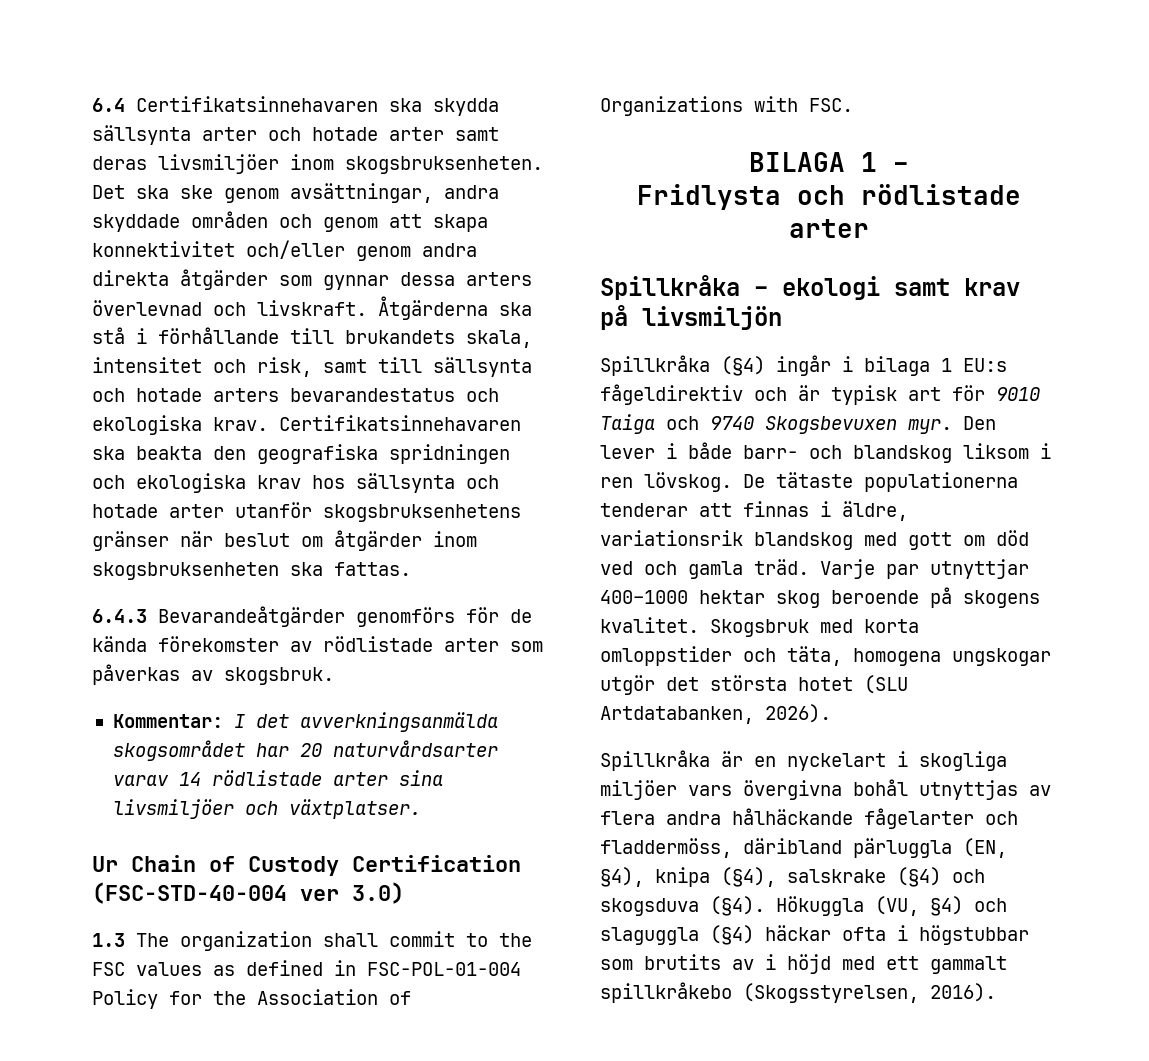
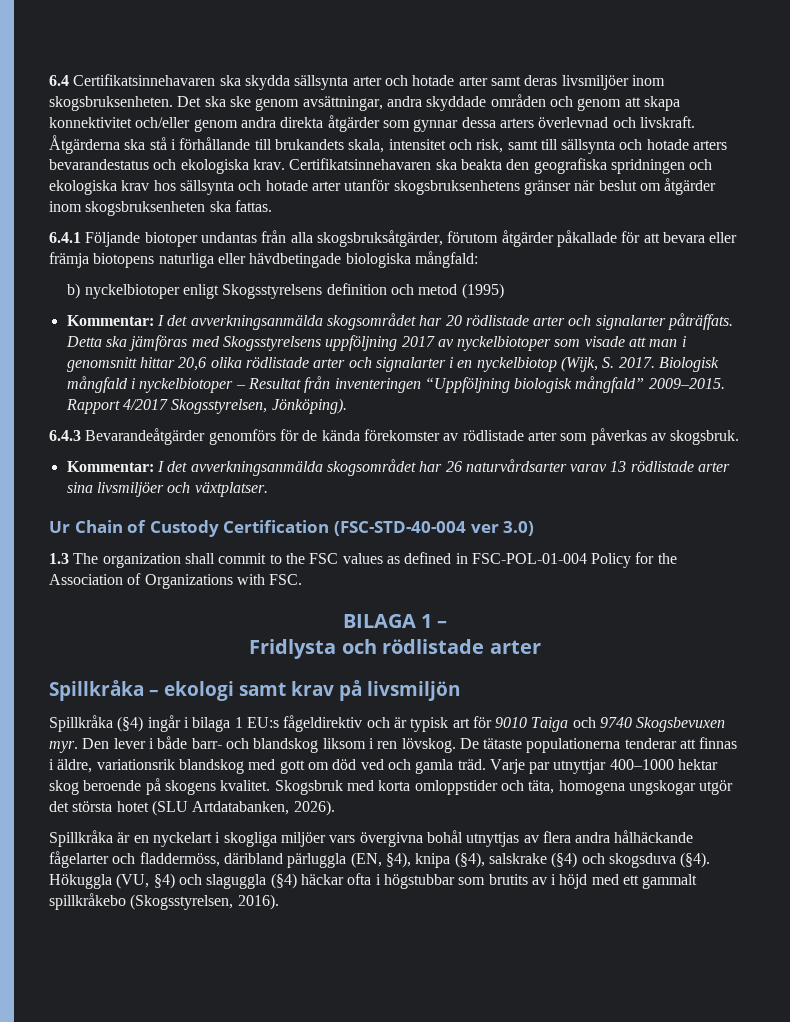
(411, 569) none -> [49,230,738,247] [49,251,478,268] [67,283,504,299] [66,313,734,330] [65,335,686,351] [66,356,720,372] [66,376,725,393] [65,398,347,414] // 6.4.1 Följande biotoper undantas från alla skogsbruksåtgärder, förutom åtgärder påkallade för att bevara eller främja biotopens naturliga eller hävdbetingade biologiska mångfald: // b) nyckelbiotoper enligt Skogsstyrelsens definition och metod (1995) // Kommentar: I det avverkningsanmälda skogsområdet har 20 rödlistade arter och signalarter påträffats. Detta ska jämföras med Skogsstyrelsens uppföljning 2017 av nyckelbiotoper som visade att man i genomsnitt hittar 20,6 olika rödlistade arter och signalarter i en nyckelbiotop (Wijk, S. 2017. Biologisk mångfald i nyckelbiotoper – Resultat från inventeringen “Uppföljning biologisk mångfald” 2009–2015. Rapport 4/2017 Skogsstyrelsen, Jönköping).
[299,743,322,757] 20 -> [445,461,462,472] 26
[178,772,201,786] 14 -> [610,461,627,472] 13

